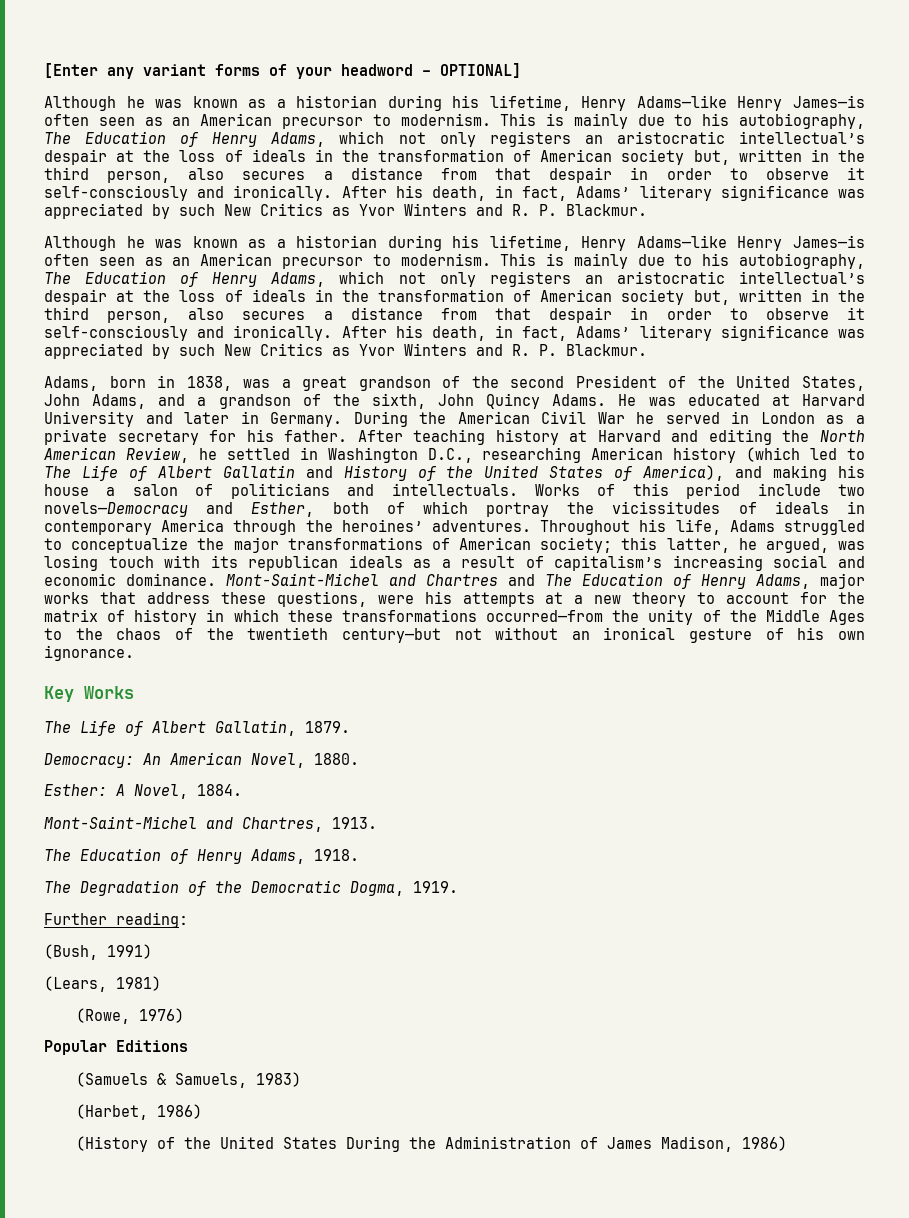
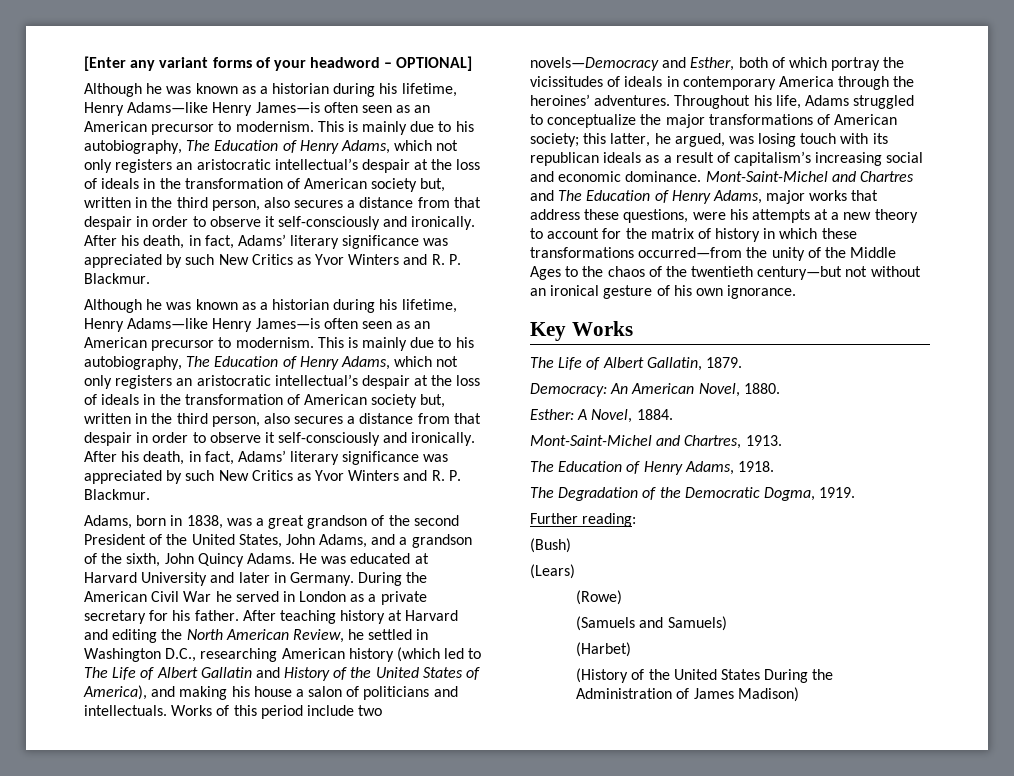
[44,944,152,960] [44,976,161,992] [76,1008,185,1024] [44,1040,188,1055] [76,1072,302,1088] [76,1104,203,1120] (Bush, 1991) // (Lears, 1981) // (Rowe, 1976) // Popular Editions // (Samuels & Samuels, 1983) // (Harbet, 1986) -> [530,538,571,553] [530,564,575,579] [576,590,623,605] [576,616,727,631] [576,642,632,657] (Bush) // (Lears) // (Rowe) // (Samuels and Samuels) // (Harbet)
[661,1136,788,1152] Madison, 1986) -> [737,687,799,702] Madison)

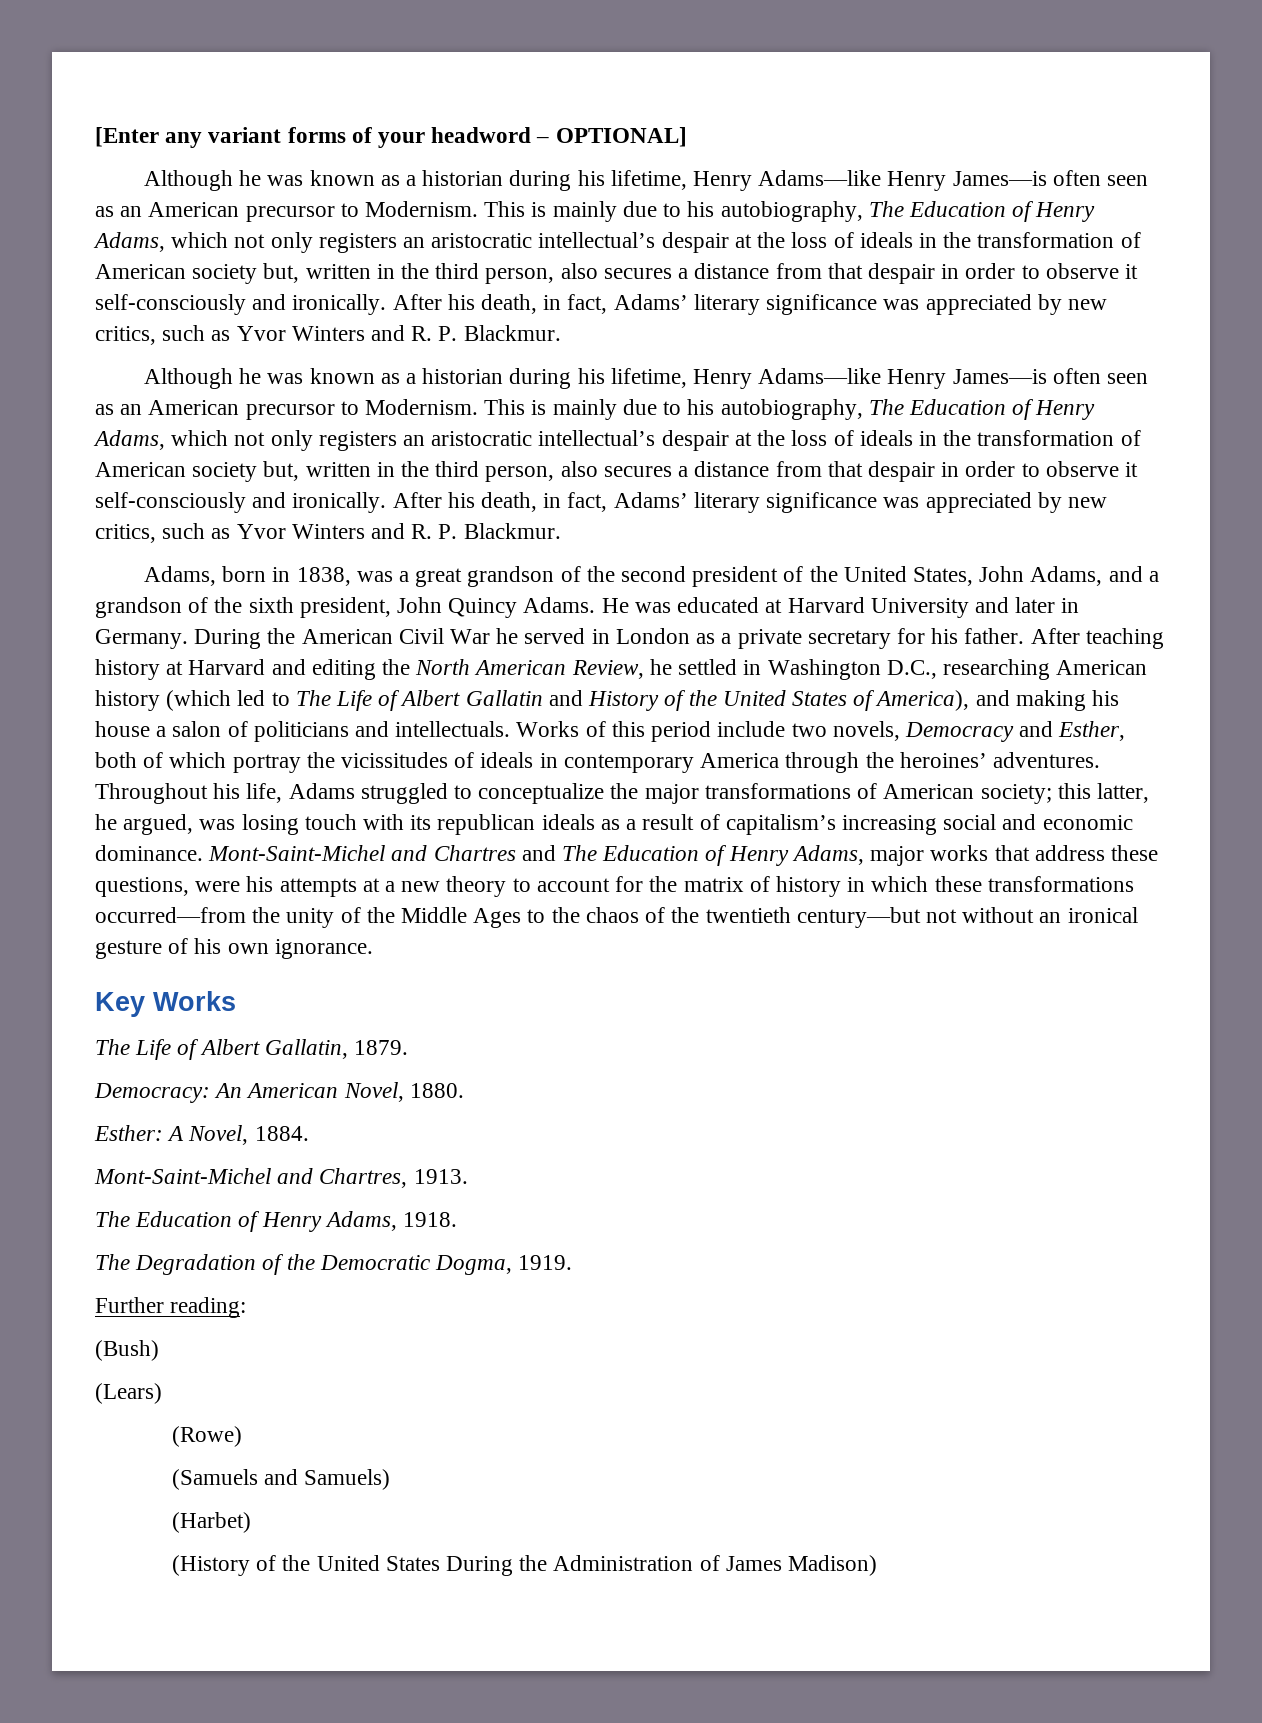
[235,121,314,132] modernism. -> [365,201,479,217] Modernism.
[185,254,293,265] such New Critics -> [1067,299,1107,310] [95,325,206,345] new critics, such
[235,337,314,348] modernism. -> [365,399,479,415] Modernism.
[185,470,293,481] such New Critics -> [1067,497,1107,508] [95,523,206,543] new critics, such
[84,534,146,545] President -> [692,566,779,587] president
[126,553,161,567] sixth, -> [248,597,391,618] sixth president,
[530,57,659,71] novels—Democracy -> [832,721,1014,742] novels, Democracy

